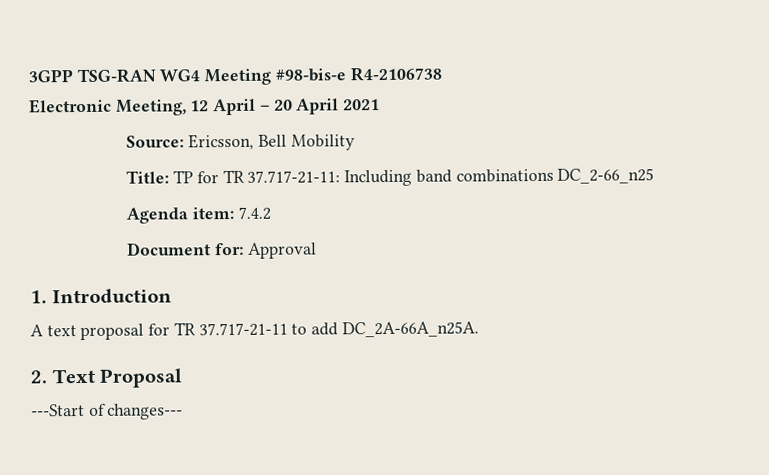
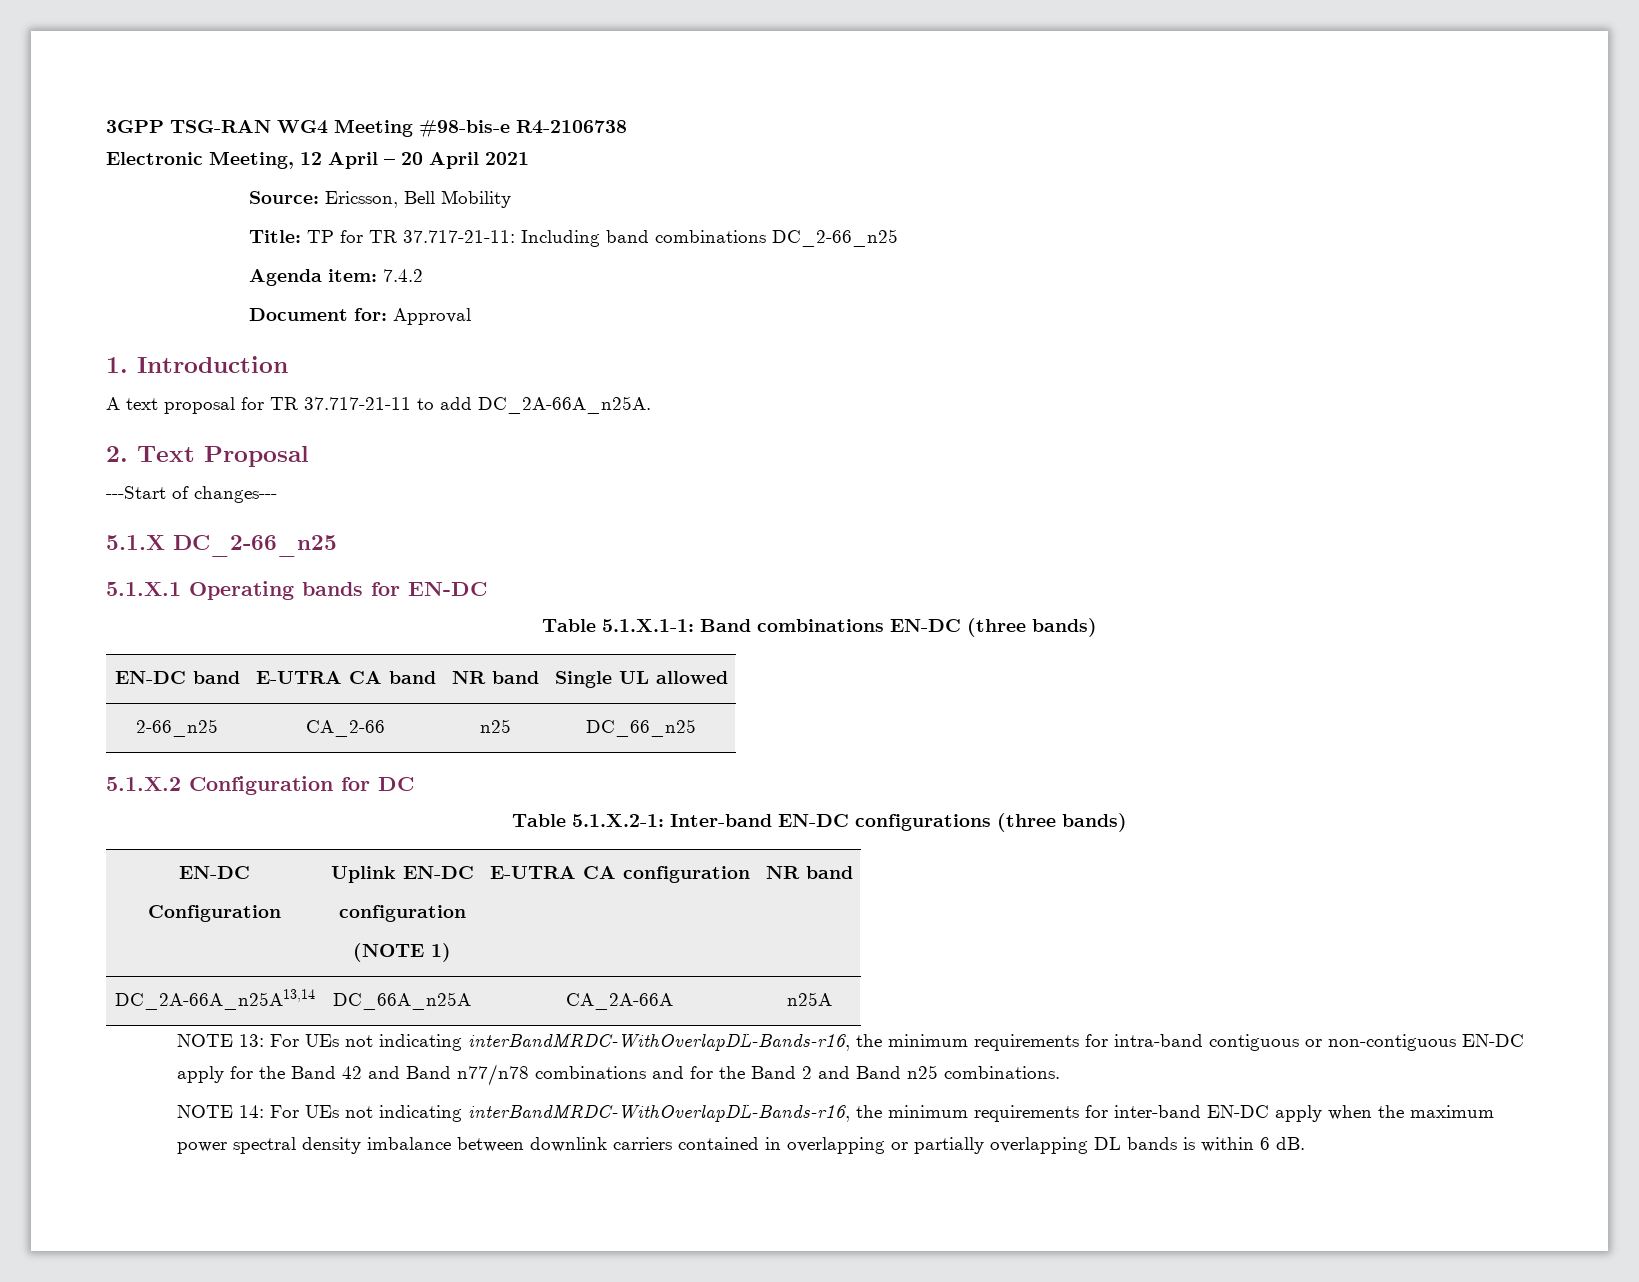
(184, 411) none -> [106,535,337,557] [106,581,487,600] [542,618,1097,637] [114,671,240,684] [255,671,436,684] [451,671,539,684] [554,671,728,688] [136,719,218,737] [306,720,385,737] [479,719,511,733] [586,719,696,737] [106,776,414,795] [512,813,1127,832] [179,866,250,879] [148,905,281,922] [330,866,474,883] [338,905,466,922] [353,943,451,962] [489,866,750,883] [765,866,853,879] [114,989,315,1010] [333,992,471,1010] [566,993,673,1010] [786,992,832,1006] [177,1033,1525,1051] [177,1064,1061,1086] [177,1104,1495,1122] [177,1137,1306,1154] // 5.1.X DC_2-66_n25 // 5.1.X.1 Operating bands for EN-DC // Table 5.1.X.1-1: Band combinations EN-DC (three bands) // EN-DC band | E-UTRA CA band | NR band | Single UL allowed // 2-66_n25 | CA_2-66 | n25 | DC_66_n25 // 5.1.X.2 Configuration for DC // Table 5.1.X.2-1: Inter-band EN-DC configurations (three bands) // EN-DC // Configuration | Uplink EN-DC // configuration // (NOTE 1) | E-UTRA CA configuration | NR band // DC_2A-66A_n25A13,14 | DC_66A_n25A | CA_2A-66A | n25A // NOTE 13: For UEs not indicating interBandMRDC-WithOverlapDL-Bands-r16, the minimum requirements for intra-band contiguous or non-contiguous EN-DC apply for the Band 42 and Band n77/n78 combinations and for the Band 2 and Band n25 combinations. // NOTE 14: For UEs not indicating interBandMRDC-WithOverlapDL-Bands-r16, the minimum requirements for inter-band EN-DC apply when the maximum power spectral density imbalance between downlink carriers contained in overlapping or partially overlapping DL bands is within 6 dB.

